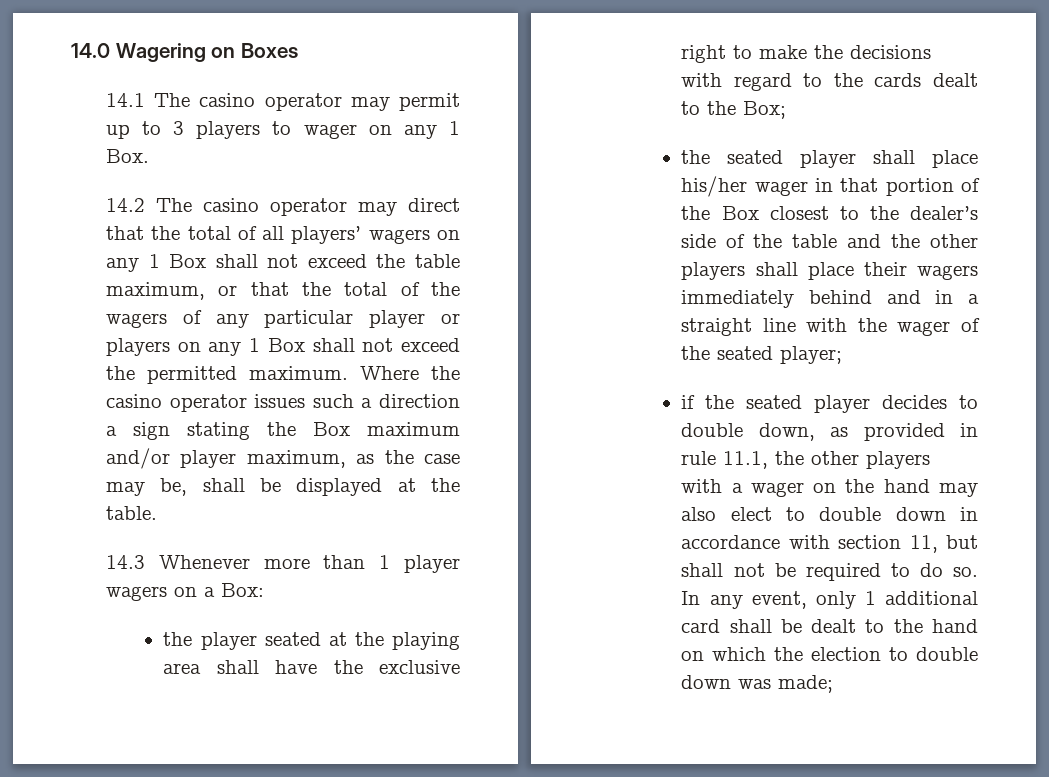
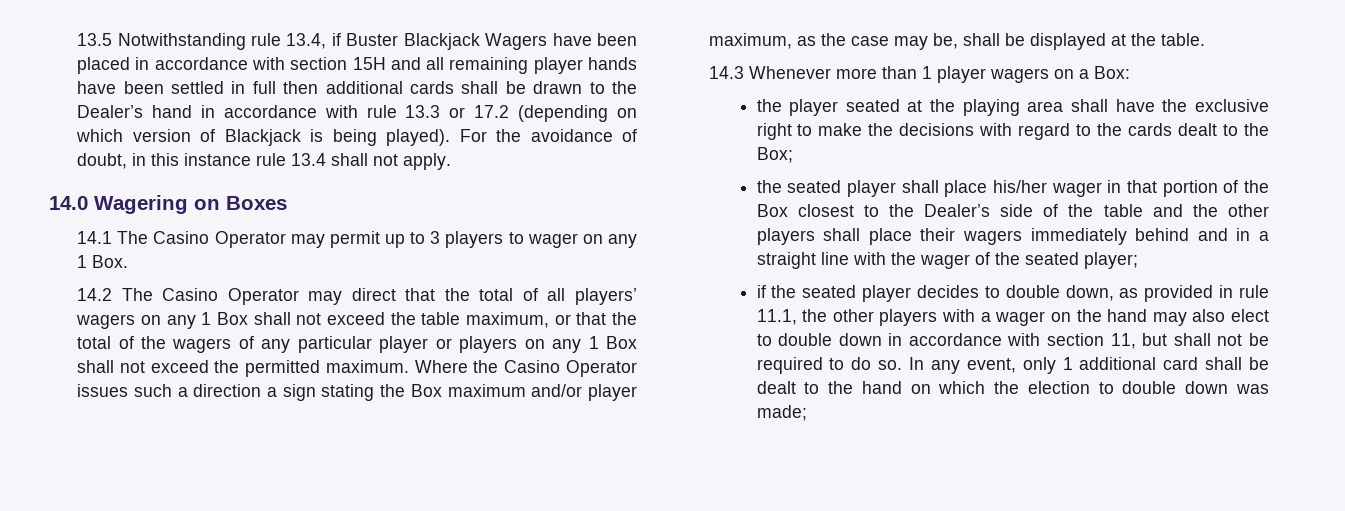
(71, 50) none -> [77,33,637,50] [77,57,637,74] [77,81,638,94] [77,105,638,122] [76,129,637,146] [77,153,452,170] 13.5 Notwithstanding rule 13.4, if Buster Blackjack Wagers have been placed in accordance with section 15H and all remaining player hands have been settled in full then additional cards shall be drawn to the Dealer’s hand in accordance with rule 13.3 or 17.2 (depending on which version of Blackjack is being played). For the avoidance of doubt, in this instance rule 13.4 shall not apply. //
[199,93,342,111] casino operator -> [153,231,286,248] Casino Operator
[202,198,347,216] casino operator -> [162,288,299,305] Casino Operator
[105,394,247,412] casino operator -> [504,360,637,377] Casino Operator
[910,206,978,220] dealer’s -> [924,204,991,217] Dealer’s

